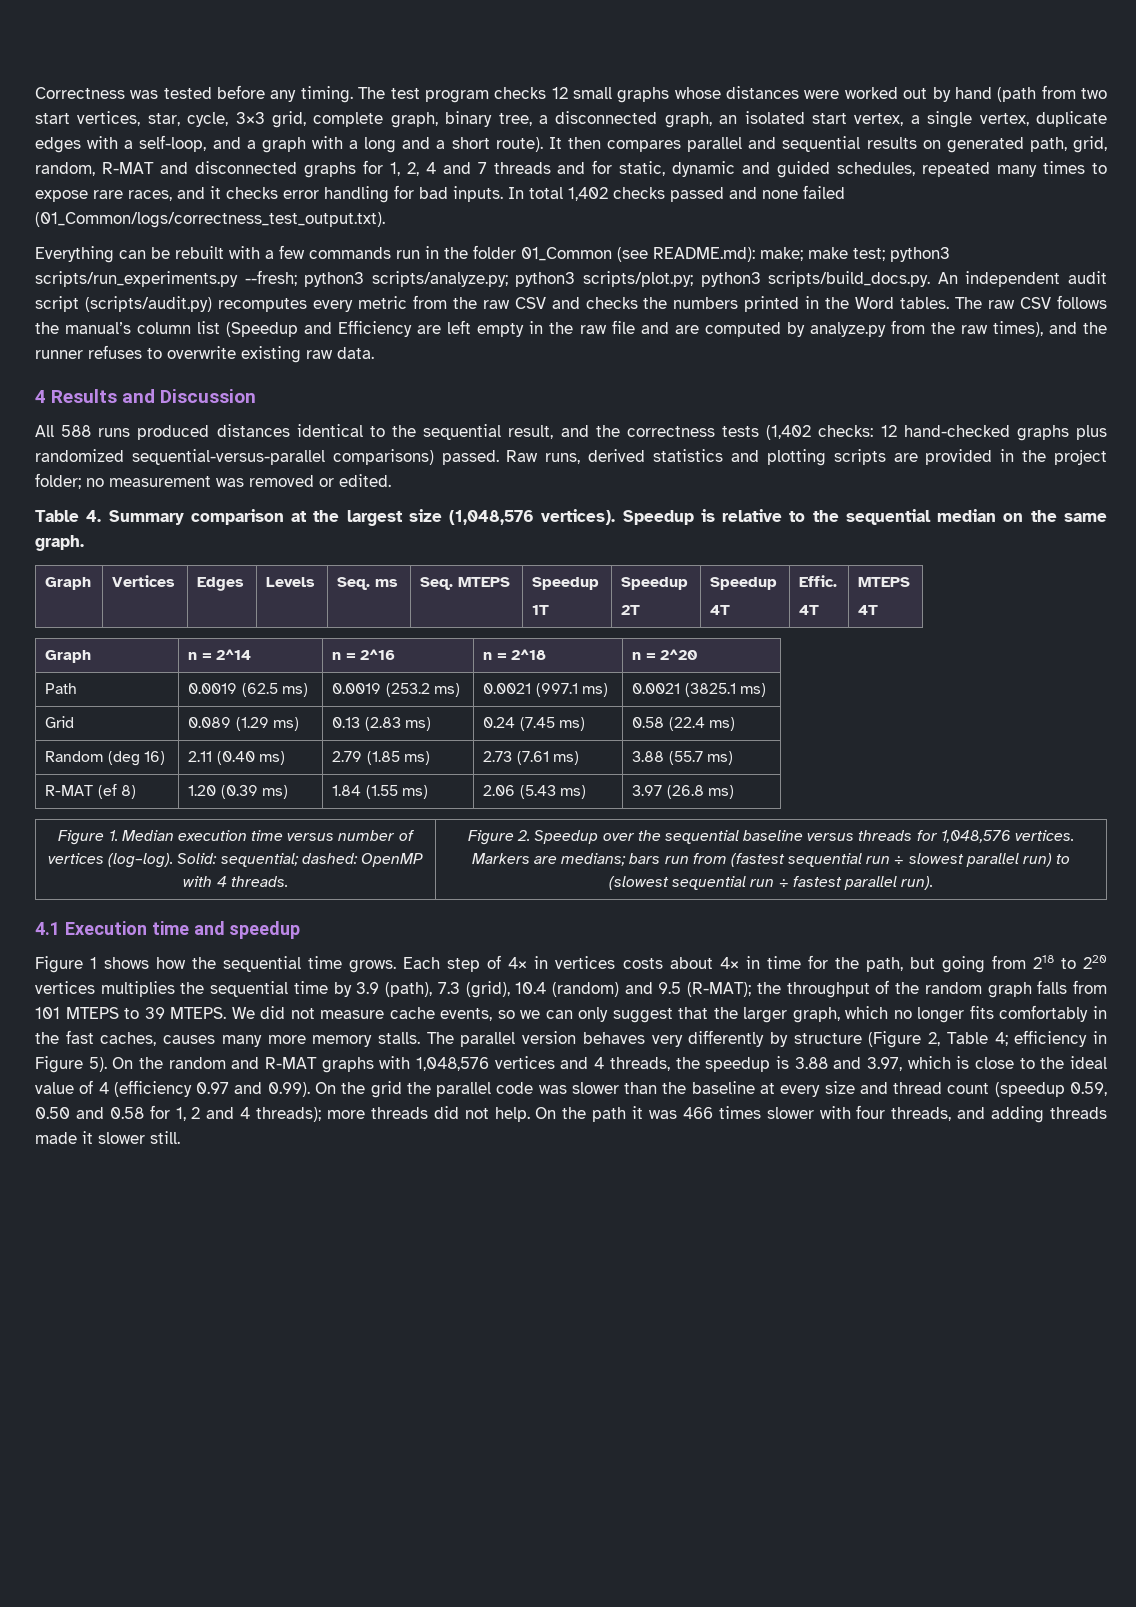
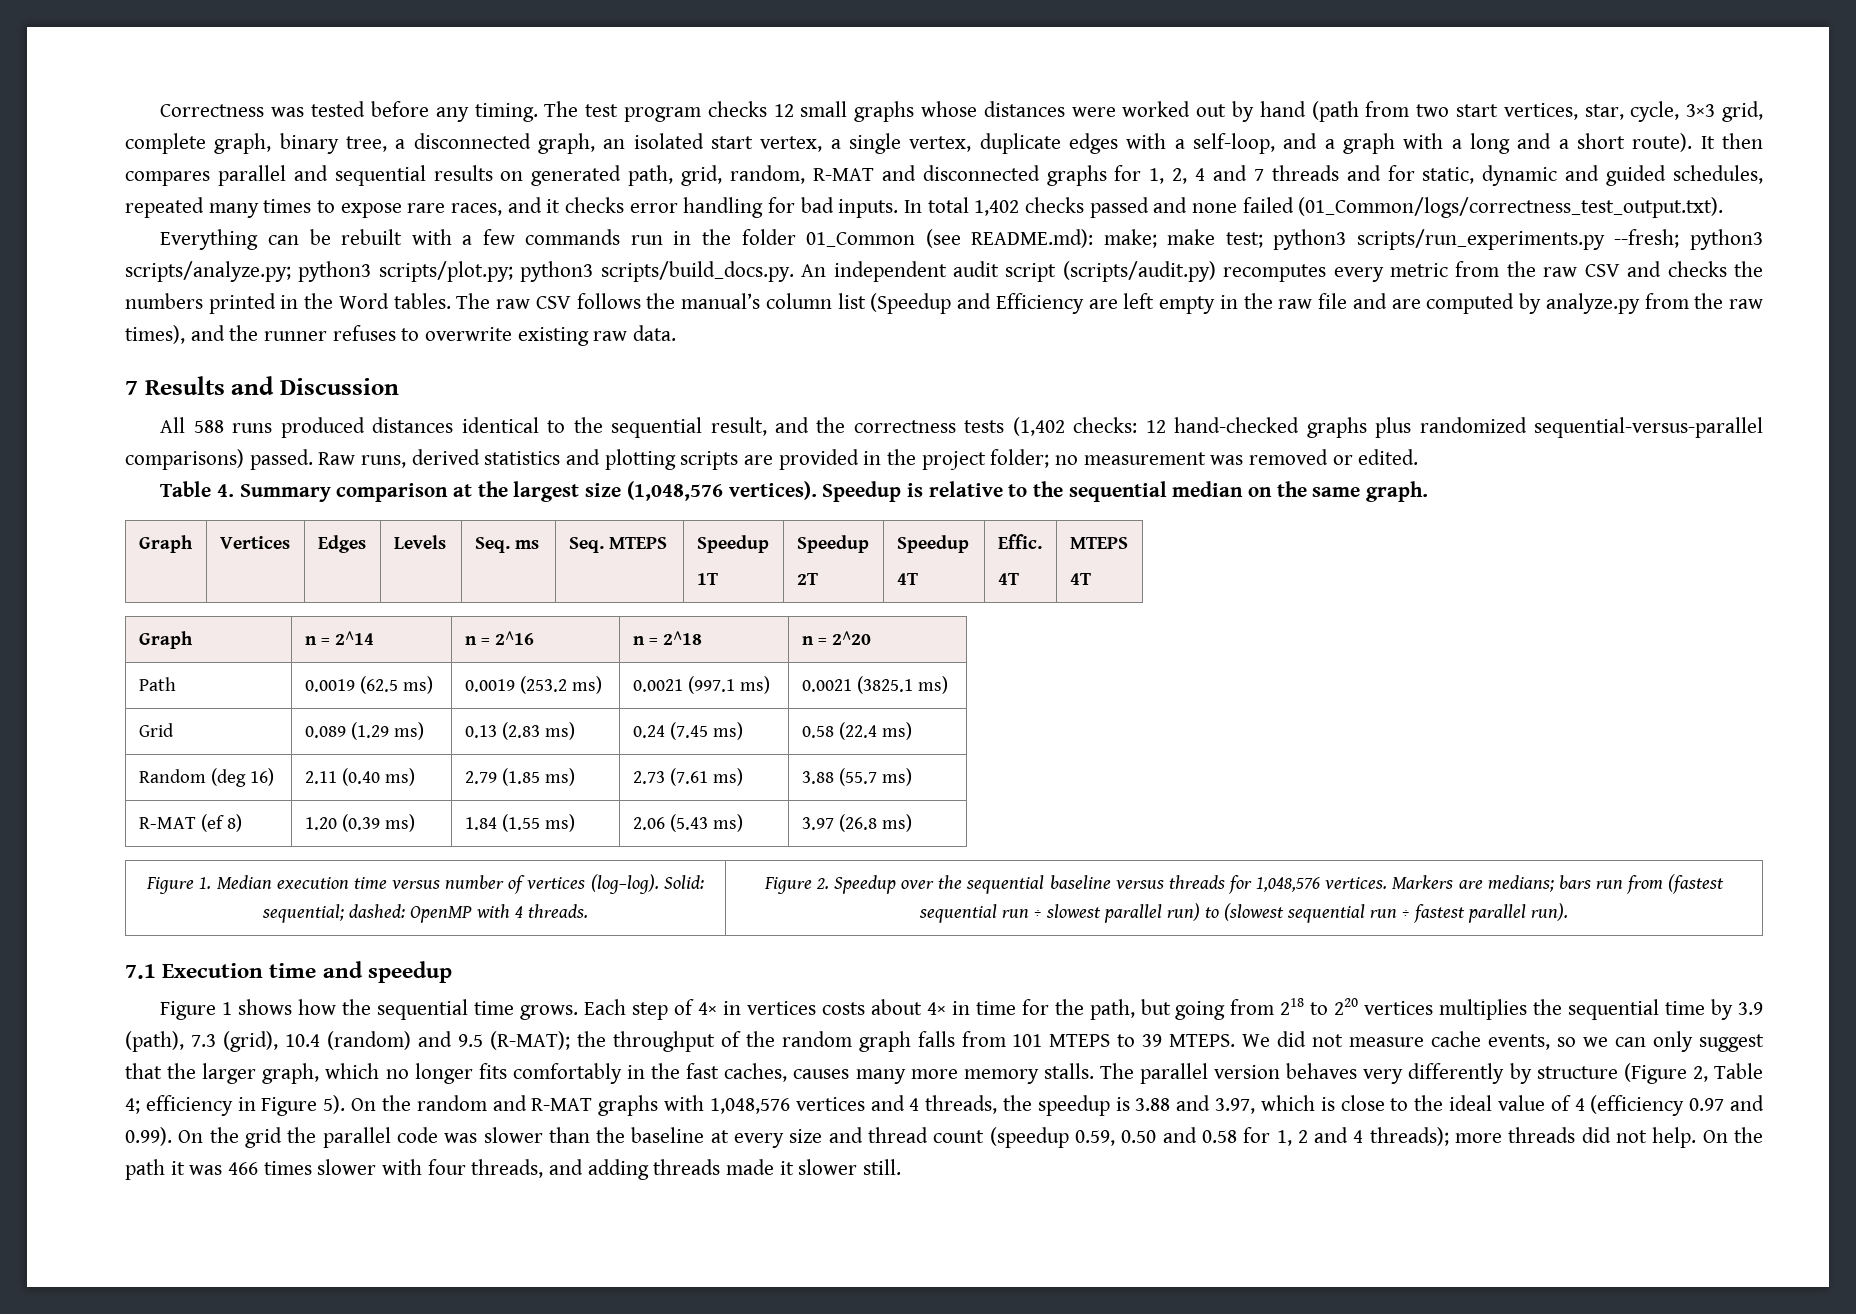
[35,390,46,403] 4 -> [125,381,138,395] 7
[35,922,60,935] 4.1 -> [125,964,156,979] 7.1

